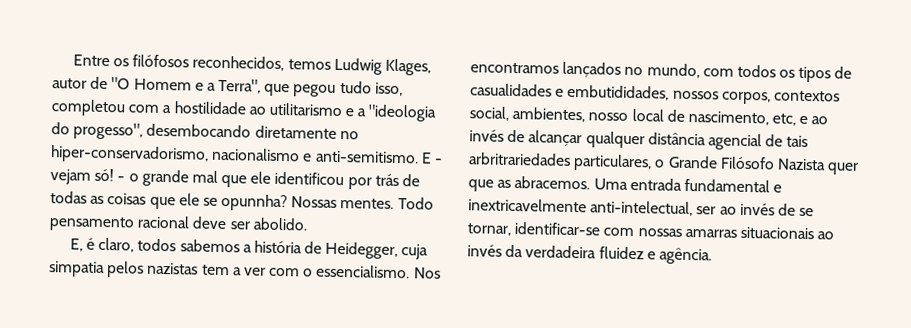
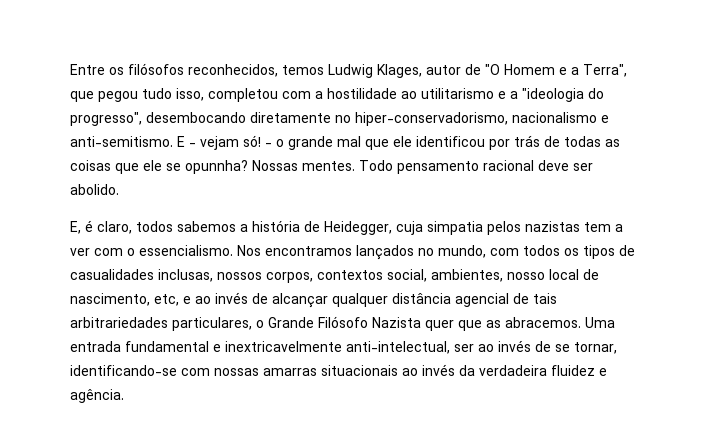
[132,54,190,68] filófosos -> [128,63,184,75] filósofos
[73,122,144,140] progesso", -> [70,112,142,126] progresso",
[555,84,670,101] e embutididades, -> [158,269,213,282] inclusas,
[468,152,571,166] arbritrariedades -> [70,317,168,328] arbitrariedades
[514,222,602,236] identificar-se -> [70,365,177,376] identificando-se

